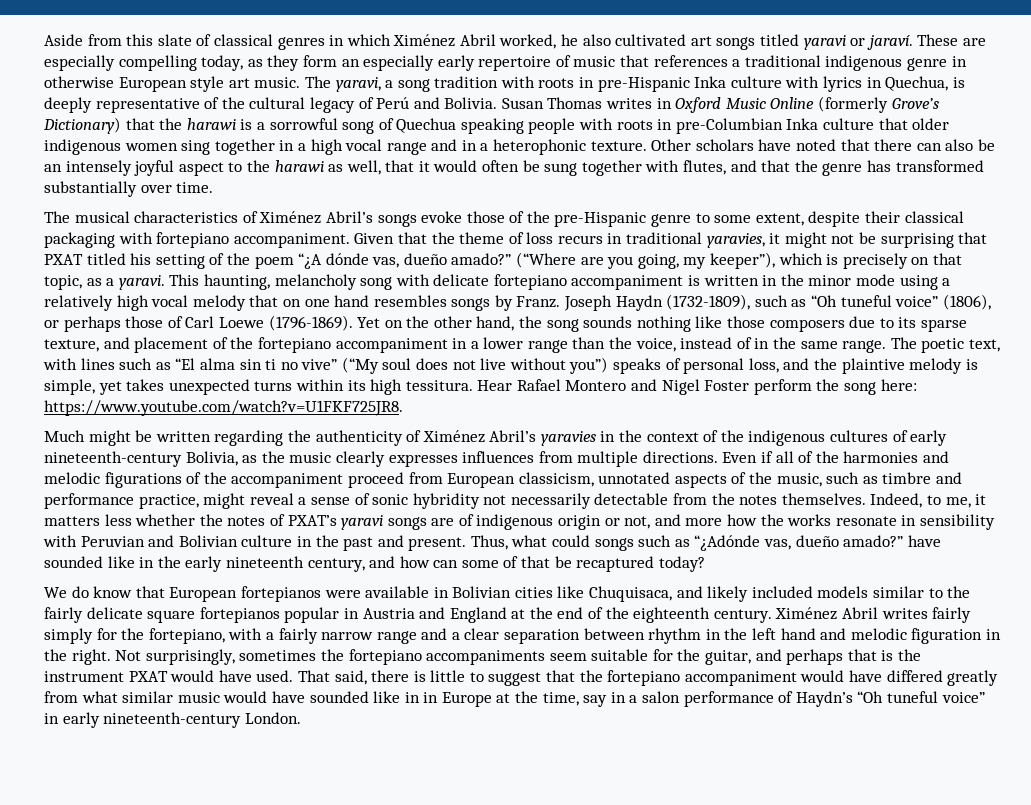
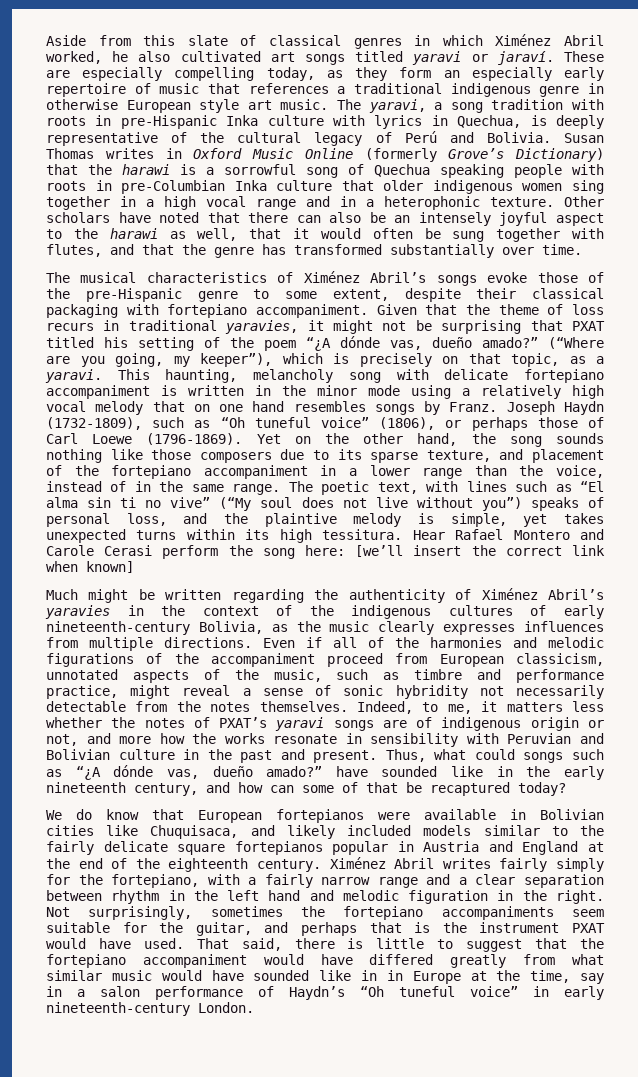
[661,379,750,395] Nigel Foster -> [46,545,153,556] Carole Cerasi
[44,400,403,416] https://www.youtube.com/watch?v=U1FKF725JR8. -> [355,545,605,557] [46,561,134,573] [we’ll insert the correct link when known]
[694,535,761,551] “¿Adónde -> [75,765,154,780] “¿A dónde

